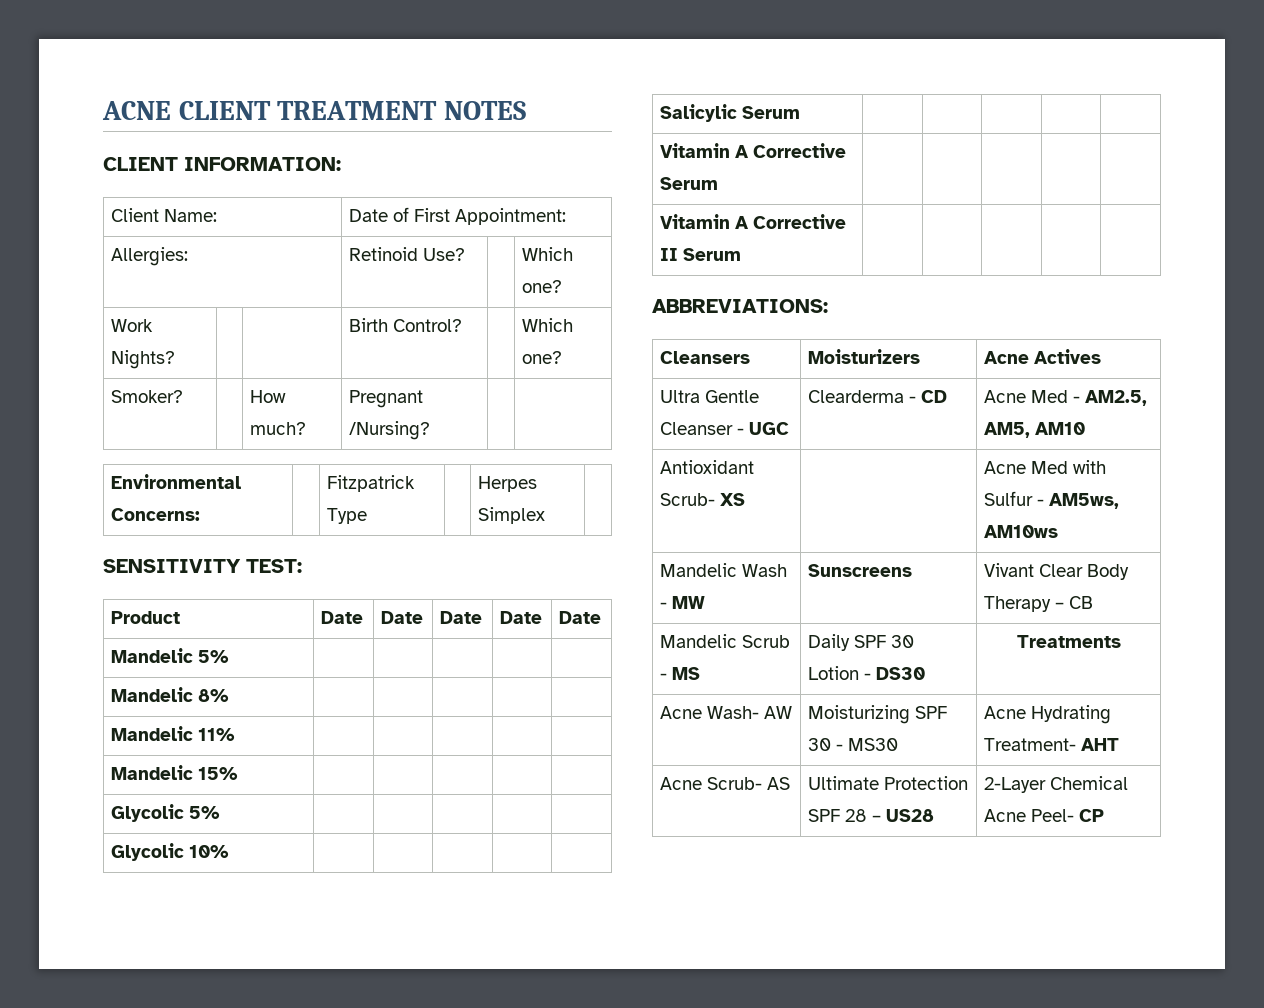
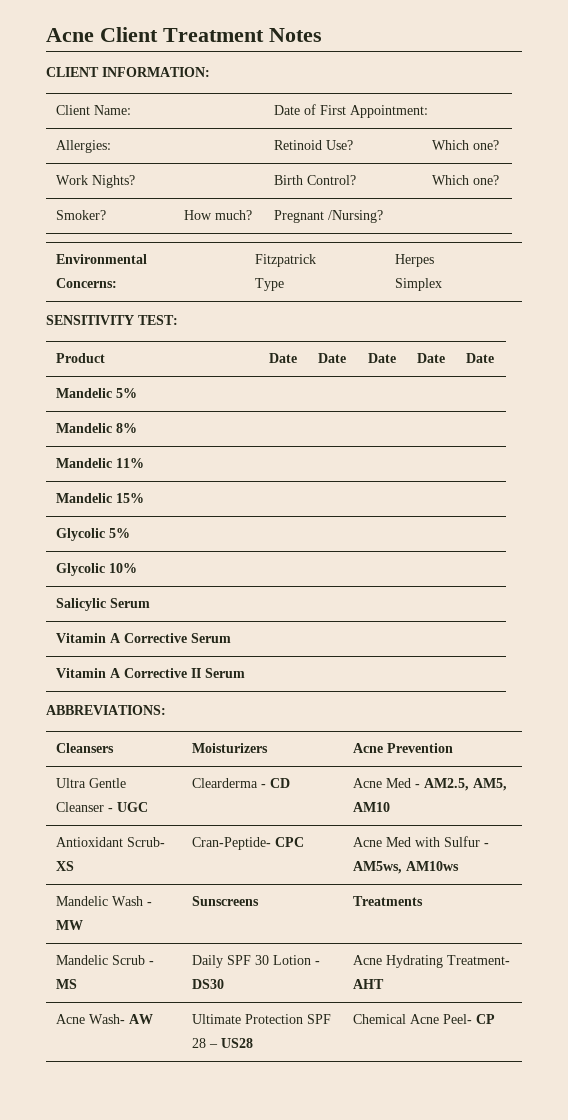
[102,101,526,120] ACNE CLIENT TREATMENT NOTES -> [46,27,322,42] Acne Client Treatment Notes
[1034,349,1102,364] Actives -> [387,743,454,753] Prevention
(746, 499) none -> [192,837,305,850] Cran-Peptide- CPC
[984,563,1130,580] [984,596,1094,612] Vivant Clear Body Therapy – CB -> [353,896,424,906] Treatments
[1016,635,1121,648] [660,706,793,719] [808,705,948,724] [808,738,899,751] | Treatments // Acne Wash- AW | Moisturizing SPF 30 - MS30 -> (225, 984) none
[707,777,791,790] Scrub- AS -> [89,1014,154,1024] Wash- AW
[984,777,1047,793] 2-Layer -> (254, 1043) none

